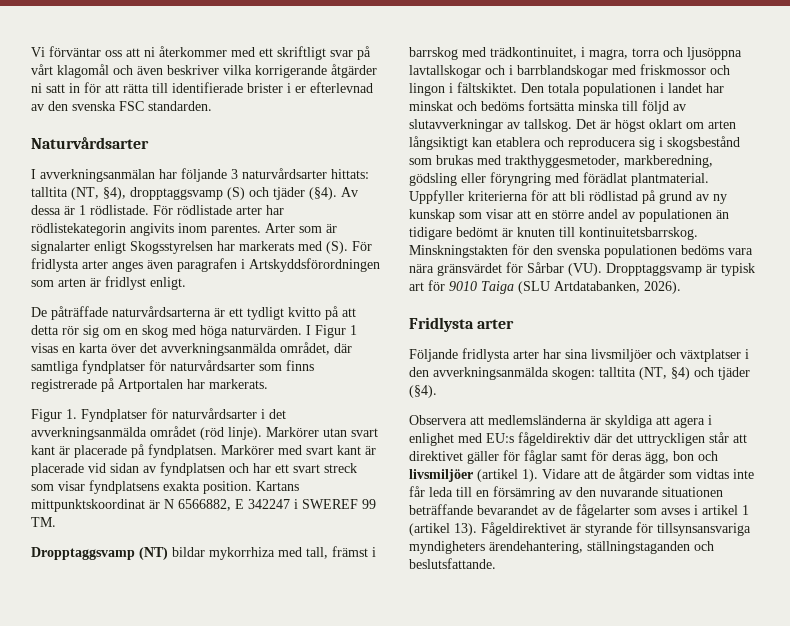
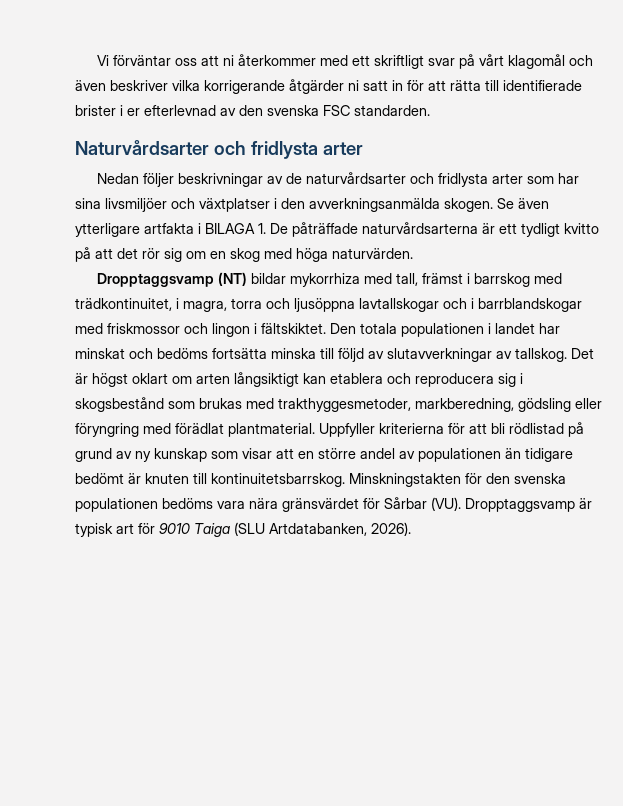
[31,168,369,182] [31,187,358,200] [31,205,284,215] [31,223,337,236] [31,241,372,254] [31,258,380,272] [31,276,186,290] // I avverkningsanmälan har följande 3 naturvårdsarter hittats: talltita (NT, §4), dropptaggsvamp (S) och tjäder (§4). Av dessa är 1 rödlistade. För rödlistade arter har rödlistekategorin angivits inom parentes. Arter som är signalarter enligt Skogsstyrelsen har markerats med (S). För fridlysta arter anges även paragrafen i Artskyddsförordningen som arten är fridlyst enligt. // -> [213,141,363,159] [97,172,580,187] [75,198,549,212] [75,223,266,237] och fridlysta arter // Nedan följer beskrivningar av de naturvårdsarter och fridlysta arter som har sina livsmiljöer och växtplatser i den avverkningsanmälda skogen. Se även ytterligare artfakta i BILAGA 1.
[31,325,59,335] detta -> [117,248,138,259] det
[306,325,357,338] [31,342,352,356] [31,360,314,374] [31,378,268,392] [31,408,286,422] [31,426,378,440] [31,444,376,458] [31,462,357,476] [31,480,299,494] [31,499,376,512] [31,517,56,527] I Figur 1 visas en karta över det avverkningsanmälda området, där samtliga fyndplatser för naturvårdsarter som finns registrerade på Artportalen har markerats. // Figur 1. Fyndplatser för naturvårdsarter i det avverkningsanmälda området (röd linje). Markörer utan svart kant är placerade på fyndplatsen. Markörer med svart kant är placerade vid sidan av fyndplatsen och har ett svart streck som visar fyndplatsens exakta position. Kartans mittpunktskoordinat är N 6566882, E 342247 i SWEREF 99 TM. -> (413, 253) none
[409,317,515,332] [409,348,749,362] [409,367,750,380] [409,385,437,398] [409,415,712,428] [409,432,747,446] [409,450,718,464] [409,468,754,482] [409,486,723,500] [409,504,749,518] [409,522,751,536] [409,541,714,554] [409,558,496,569] // Fridlysta arter // Följande fridlysta arter har sina livsmiljöer och växtplatser i den avverkningsanmälda skogen: talltita (NT, §4) och tjäder (§4). // Observera att medlemsländerna är skyldiga att agera i enlighet med EU:s fågeldirektiv där det uttryckligen står att direktivet gäller för fåglar samt för deras ägg, bon och livsmiljöer (artikel 1). Vidare att de åtgärder som vidtas inte får leda till en försämring av den nuvarande situationen beträffande bevarandet av de fågelarter som avses i artikel 1 (artikel 13). Fågeldirektivet är styrande för tillsynsansvariga myndigheters ärendehantering, ställningstaganden och beslutsfattande. -> (411, 529) none

